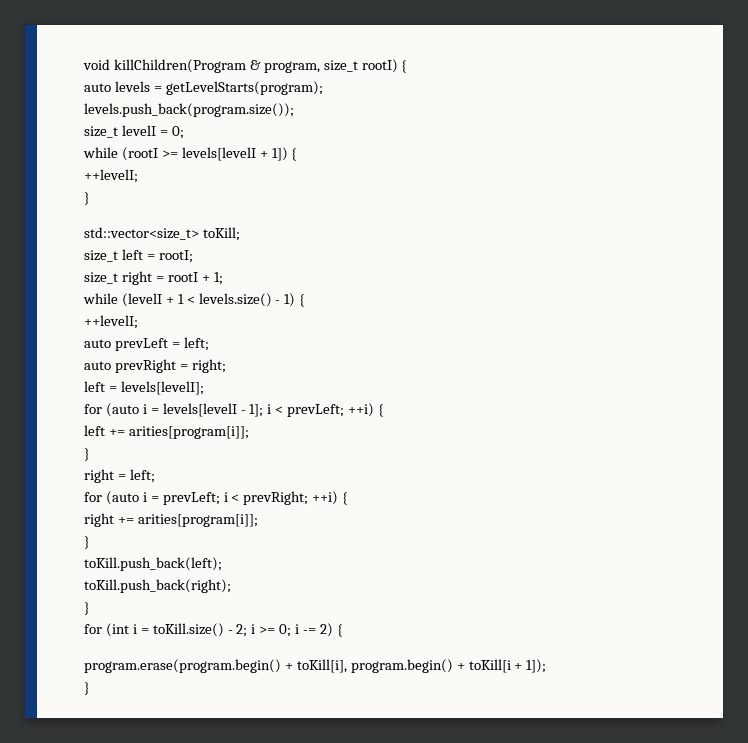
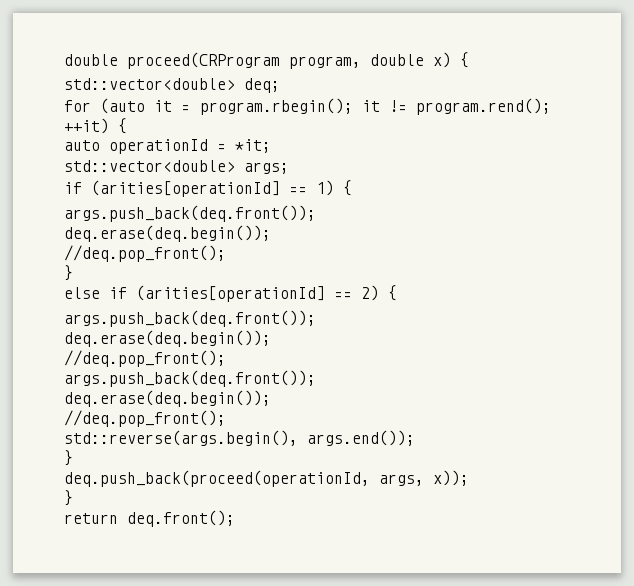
[83,59,408,73] [84,81,323,95] [84,103,294,117] [84,125,184,139] [83,147,298,161] [84,169,138,183] [84,192,90,205] [84,227,240,241] [84,249,193,263] [84,271,223,285] [83,293,306,307] [84,315,138,329] [84,337,209,351] [84,359,226,373] [84,381,204,395] [84,403,385,417] [84,425,249,439] [84,448,90,461] [84,469,155,483] [84,491,349,505] [84,513,258,527] [84,536,90,549] [84,557,222,571] [84,579,231,593] [84,602,90,615] [84,623,343,637] [84,659,547,673] [84,682,90,695] void killChildren(Program & program, size_t rootI) { // auto levels = getLevelStarts(program); // levels.push_back(program.size()); // size_t levelI = 0; // while (rootI >= levels[levelI + 1]) { // ++levelI; // } // std::vector<size_t> toKill; // size_t left = rootI; // size_t right = rootI + 1; // while (levelI + 1 < levels.size() - 1) { // ++levelI; // auto prevLeft = left; // auto prevRight = right; // left = levels[levelI]; // for (auto i = levels[levelI - 1]; i < prevLeft; ++i) { // left += arities[program[i]]; // } // right = left; // for (auto i = prevLeft; i < prevRight; ++i) { // right += arities[program[i]]; // } // toKill.push_back(left); // toKill.push_back(right); // } // for (int i = toKill.size() - 2; i >= 0; i -= 2) { // program.erase(program.begin() + toKill[i], program.begin() + toKill[i + 1]); // } -> [64,52,469,69] [64,78,280,93] [64,98,551,115] [64,118,127,134] [64,139,271,154] [64,160,289,174] [64,180,352,197] [64,205,316,222] [64,225,271,242] [64,245,226,262] [64,265,73,281] [64,285,397,302] [64,310,316,327] [64,330,271,347] [64,350,226,367] [64,370,316,387] [64,390,271,407] [64,410,226,427] [64,430,415,446] [64,450,73,466] [64,470,469,487] [64,490,73,506] [64,510,235,527] double proceed(CRProgram program, double x) { // std::vector<double> deq; // for (auto it = program.rbegin(); it != program.rend(); ++it) { // auto operationId = *it; // std::vector<double> args; // if (arities[operationId] == 1) { // args.push_back(deq.front()); // deq.erase(deq.begin()); // //deq.pop_front(); // } // else if (arities[operationId] == 2) { // args.push_back(deq.front()); // deq.erase(deq.begin()); // //deq.pop_front(); // args.push_back(deq.front()); // deq.erase(deq.begin()); // //deq.pop_front(); // std::reverse(args.begin(), args.end()); // } // deq.push_back(proceed(operationId, args, x)); // } // return deq.front();

